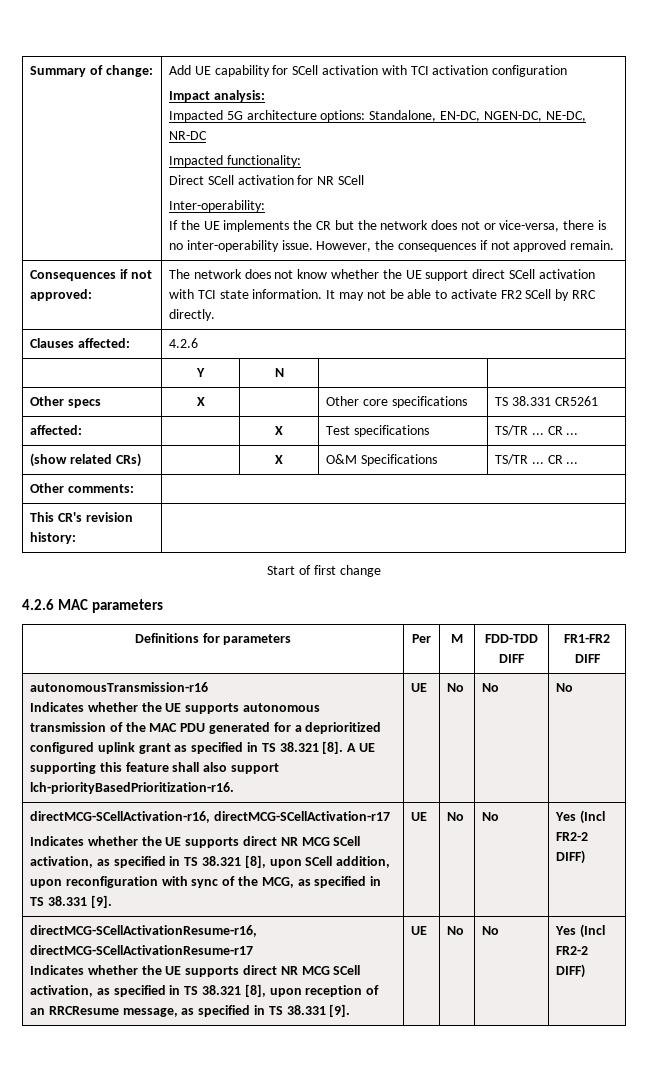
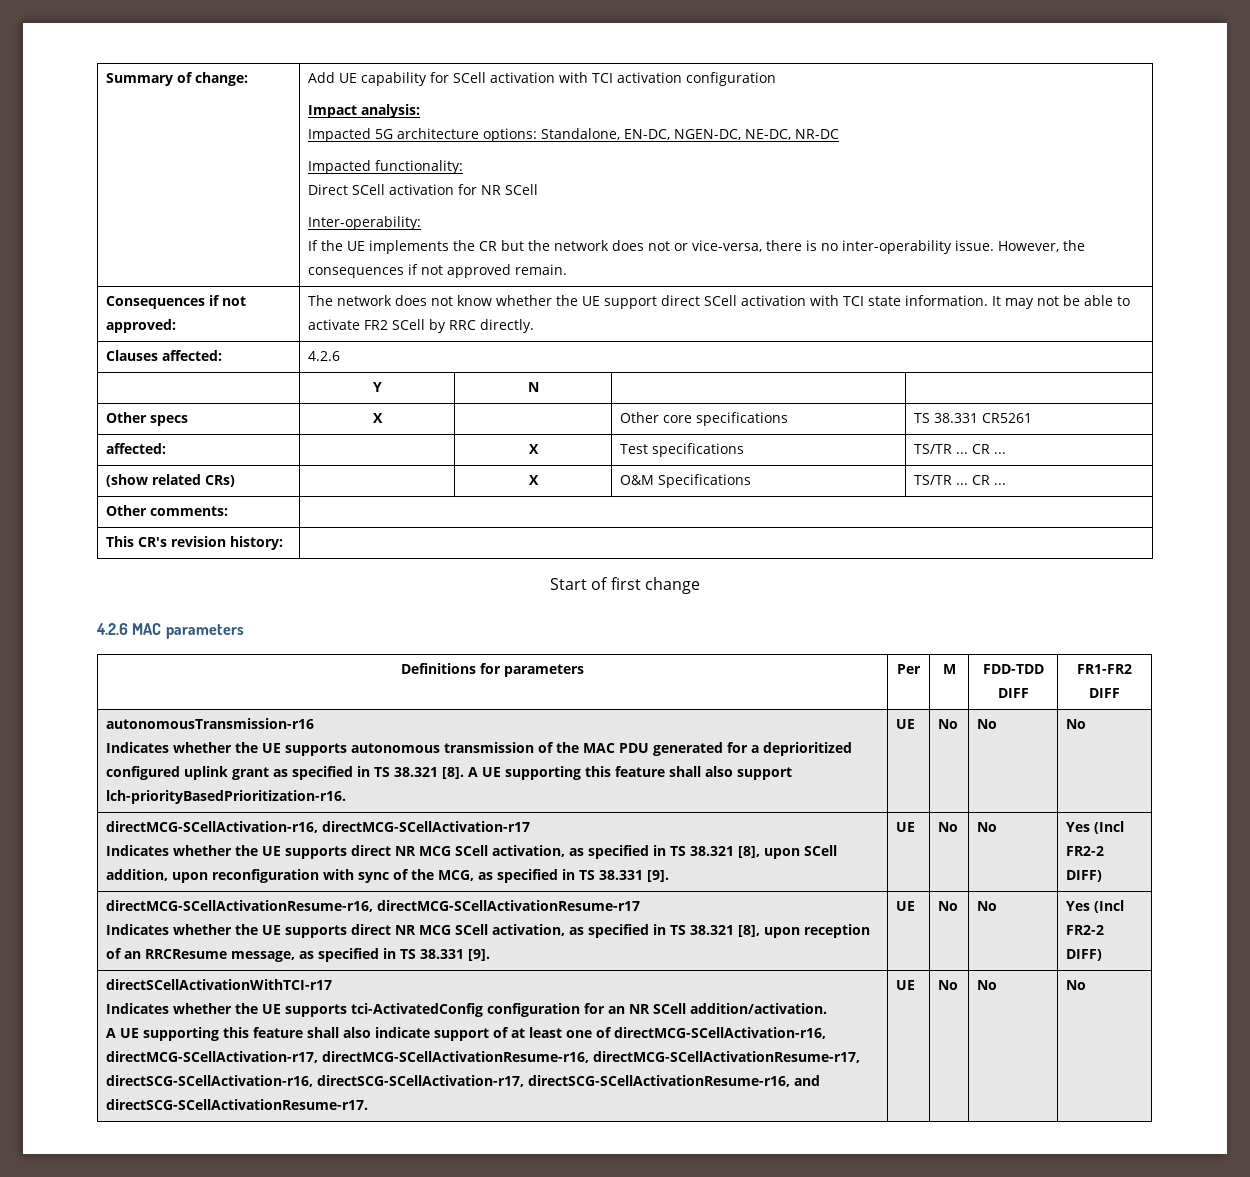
(586, 971) none -> [105,979,332,990] [105,1003,827,1017] [105,1027,826,1041] [105,1051,860,1063] [105,1075,820,1087] [105,1099,368,1110] [895,980,915,990] [937,980,958,990] [976,980,997,990] [1065,980,1086,990] // directSCellActivationWithTCI-r17 // Indicates whether the UE supports tci-ActivatedConfig configuration for an NR SCell addition/activation. // A UE supporting this feature shall also indicate support of at least one of directMCG-SCellActivation-r16, directMCG-SCellActivation-r17, directMCG-SCellActivationResume-r16, directMCG-SCellActivationResume-r17, directSCG-SCellActivation-r16, directSCG-SCellActivation-r17, directSCG-SCellActivationResume-r16, and directSCG-SCellActivationResume-r17. | UE | No | No | No

